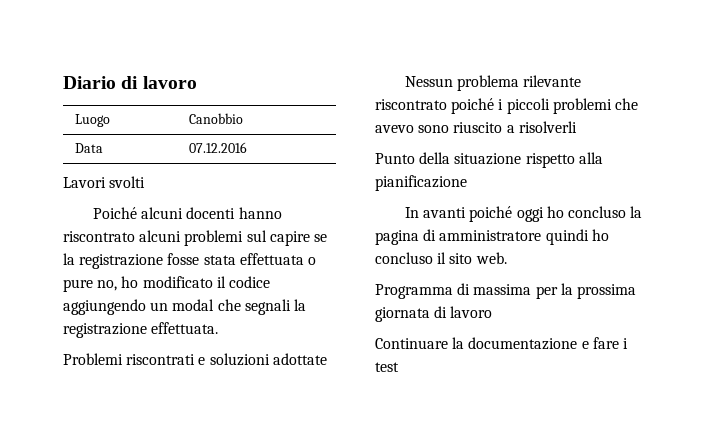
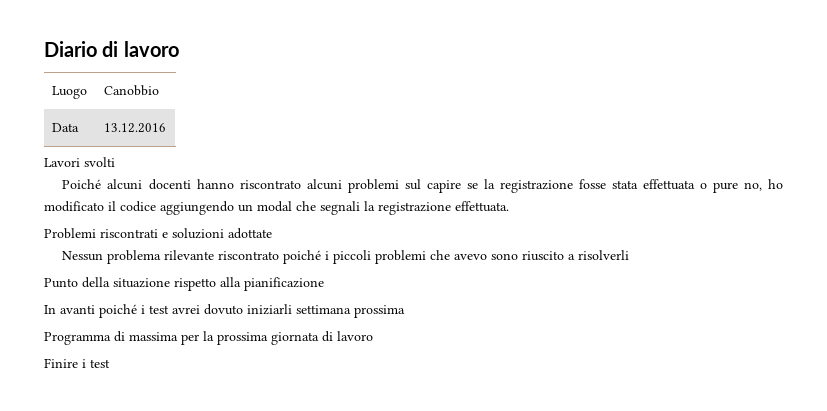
[188,142,247,153] 07.12.2016 -> [104,123,167,133] 13.12.2016
[516,206,643,222] [375,229,609,245] [375,252,507,264] oggi ho concluso la pagina di amministratore quindi ho concluso il sito web. -> [141,304,405,318] i test avrei dovuto iniziarli settimana prossima
[375,337,619,350] Continuare la documentazione e fare -> [44,358,78,368] Finire

